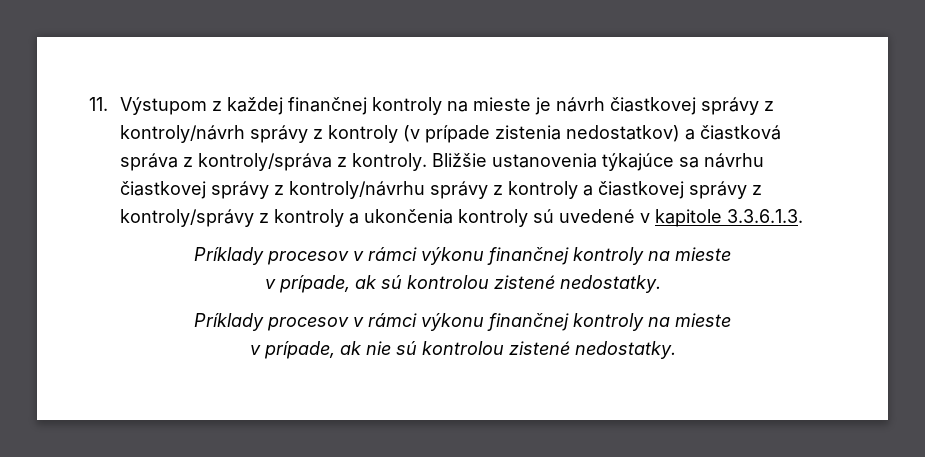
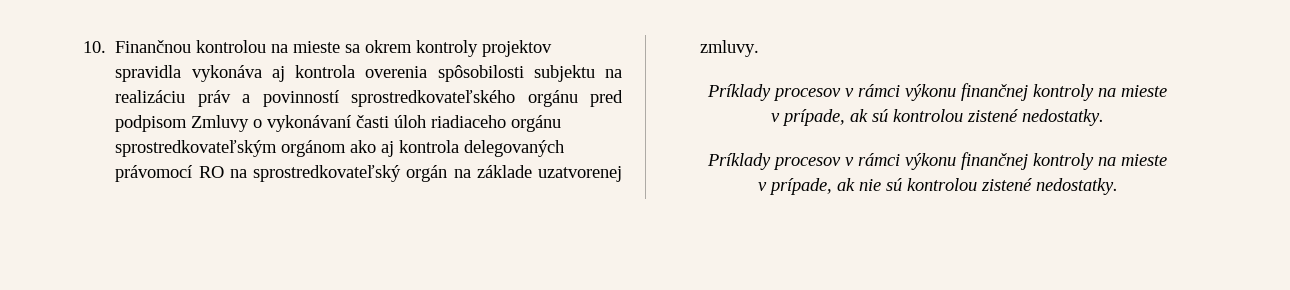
[89,97,775,115] [120,125,782,143] [120,153,765,171] [120,181,763,199] [120,209,804,227] 11. Výstupom z každej finančnej kontroly na mieste je návrh čiastkovej správy z kontroly/návrh správy z kontroly (v prípade zistenia nedostatkov) a čiastková správa z kontroly/správa z kontroly. Bližšie ustanovenia týkajúce sa návrhu čiastkovej správy z kontroly/návrhu správy z kontroly a čiastkovej správy z kontroly/správy z kontroly a ukončenia kontroly sú uvedené v kapitole 3.3.6.1.3. -> [83,40,553,57] [115,65,622,82] [115,90,623,107] [115,115,562,132] [115,140,565,157] [115,165,622,182] [700,40,760,57] 10. Finančnou kontrolou na mieste sa okrem kontroly projektov spravidla vykonáva aj kontrola overenia spôsobilosti subjektu na realizáciu práv a povinností sprostredkovateľského orgánu pred podpisom Zmluvy o vykonávaní časti úloh riadiaceho orgánu sprostredkovateľským orgánom ako aj kontrola delegovaných právomocí RO na sprostredkovateľský orgán na základe uzatvorenej zmluvy.

